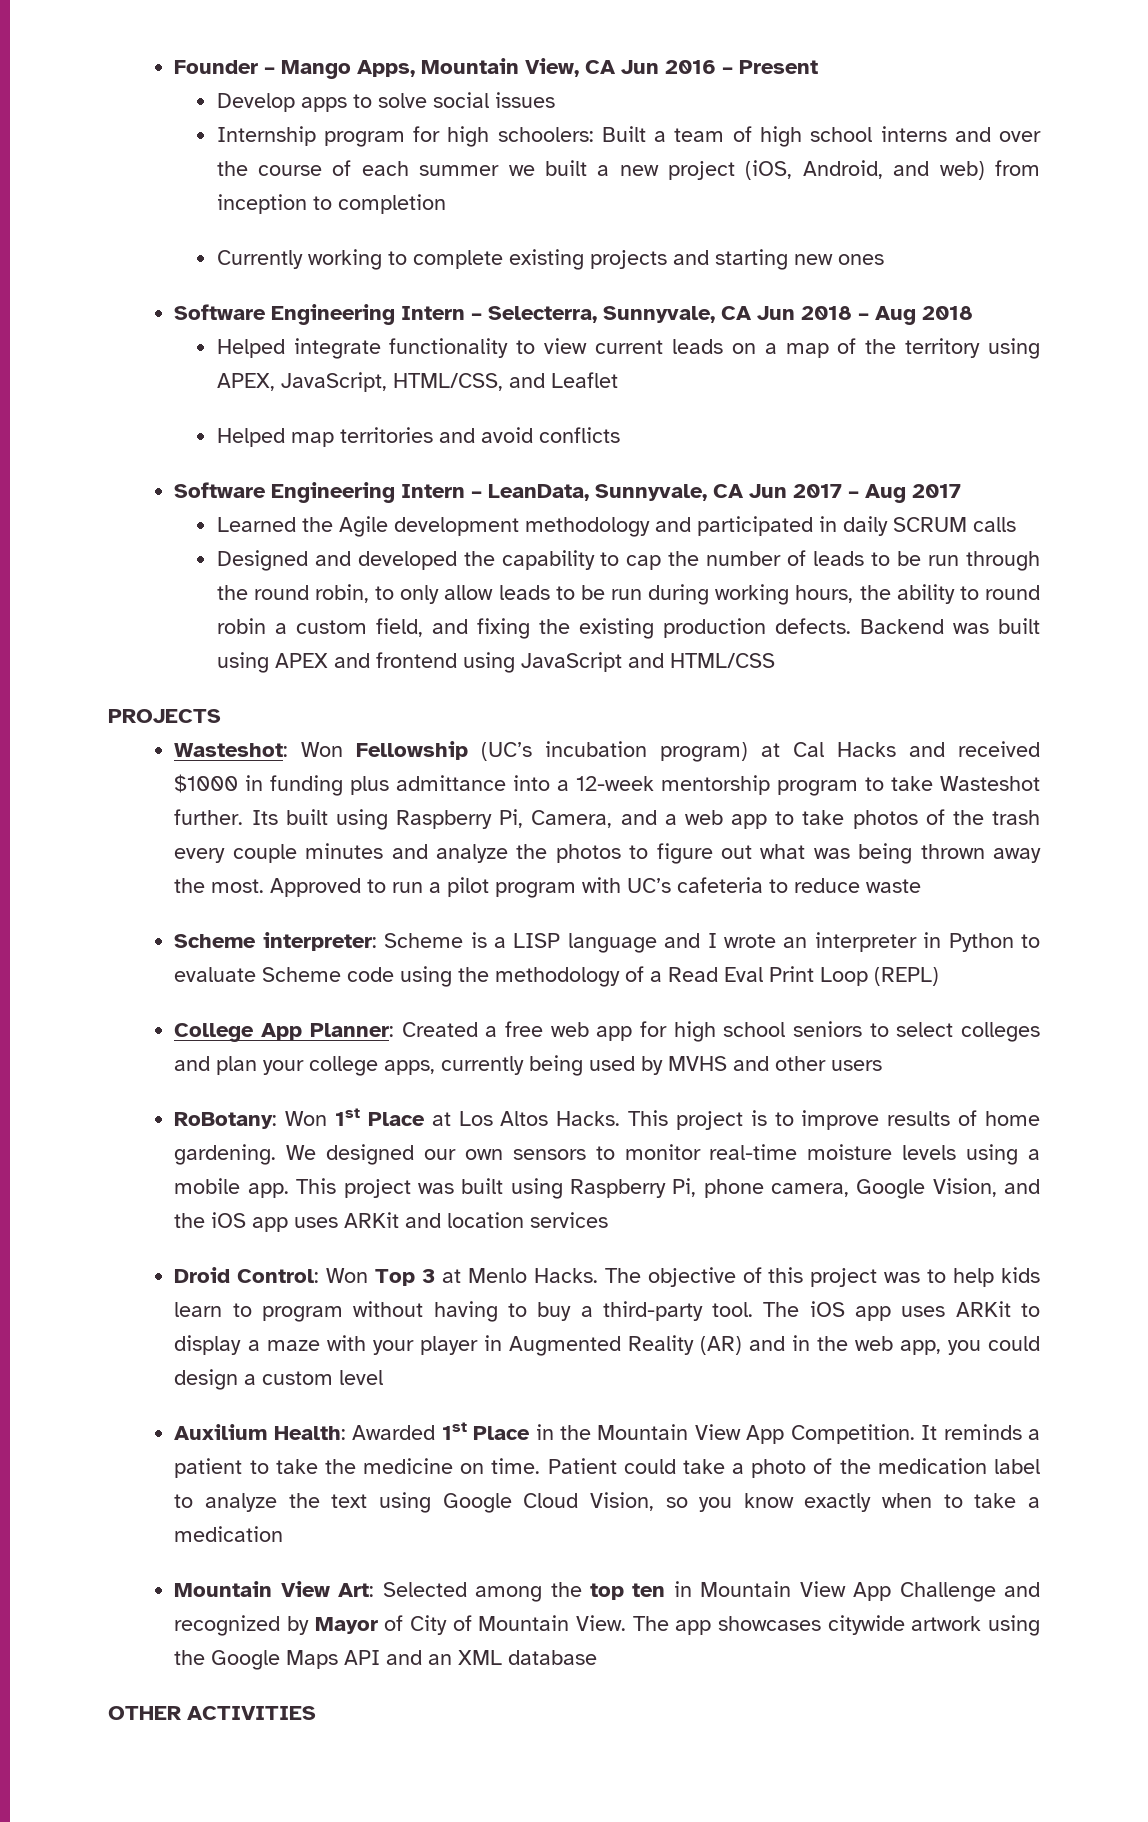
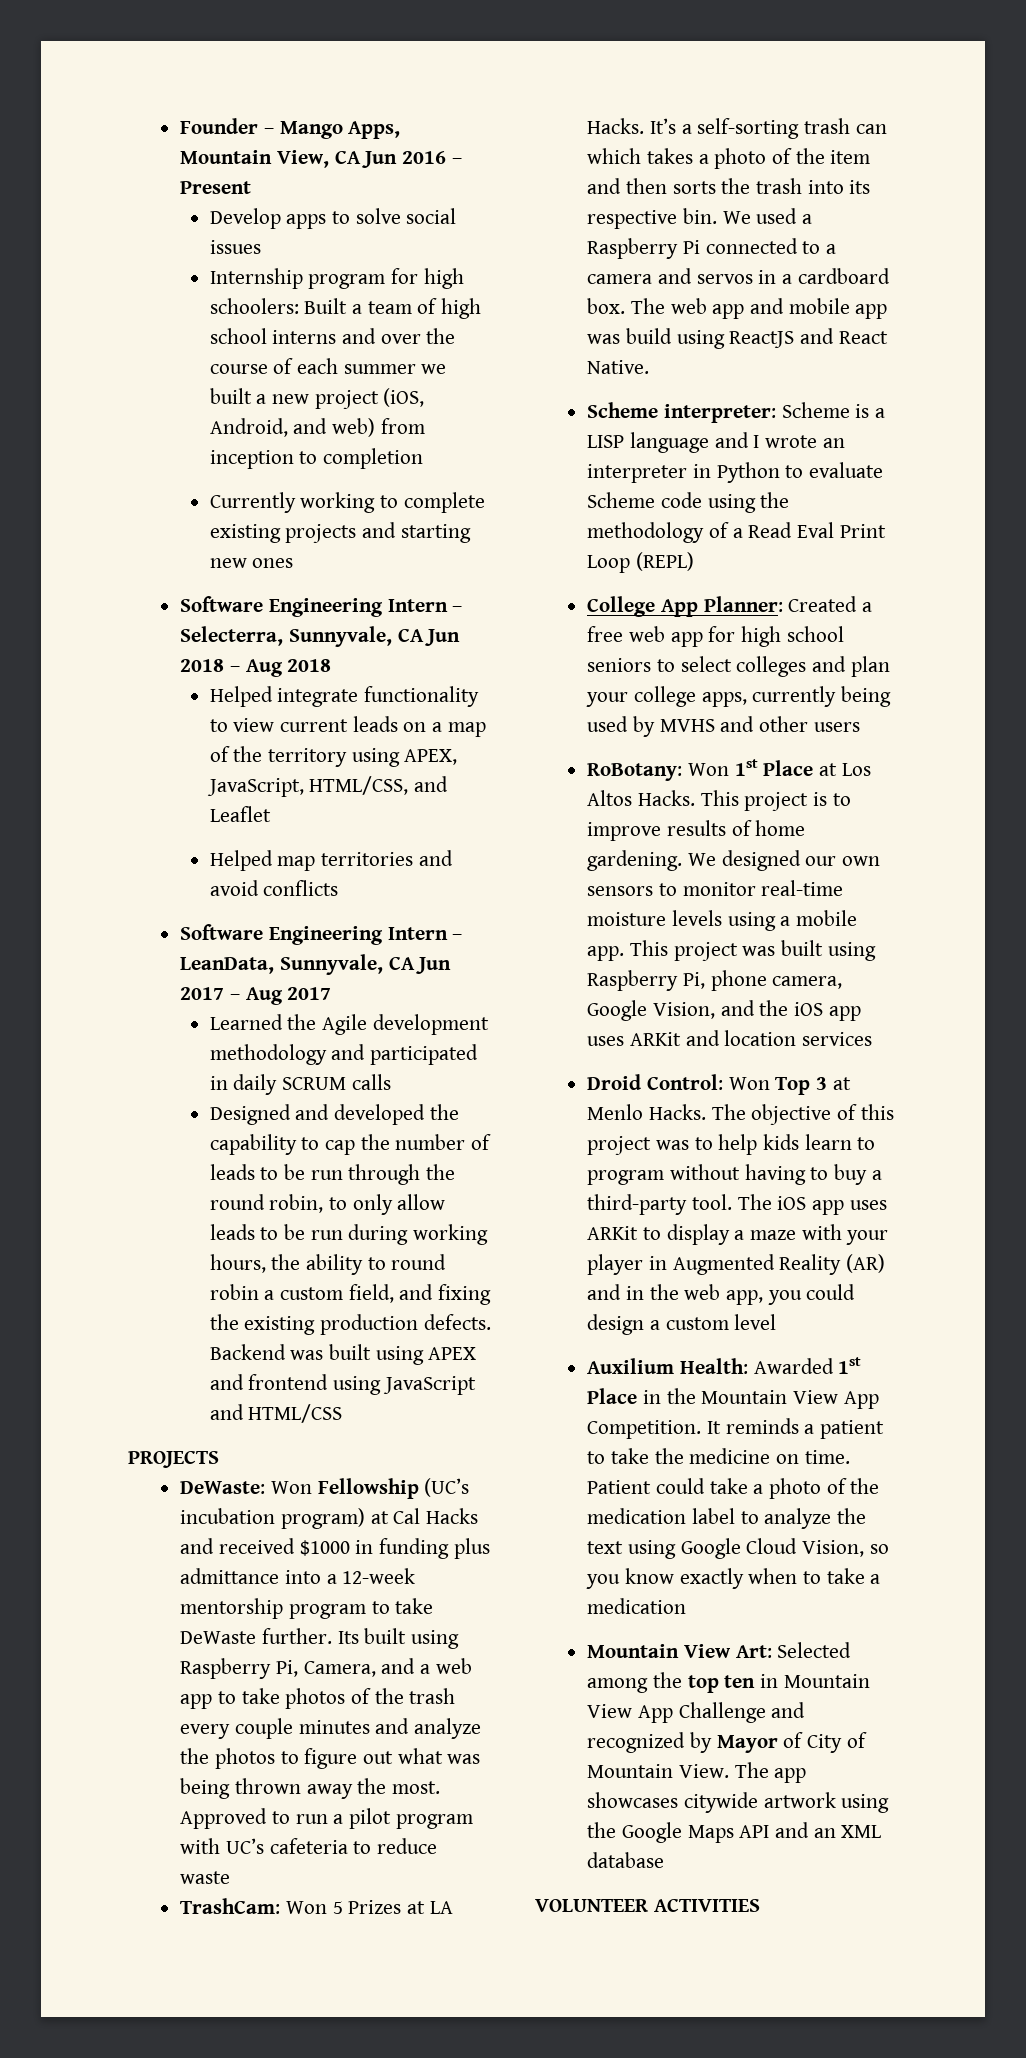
[174,743,289,757] Wasteshot: -> [180,1481,266,1494] DeWaste:
[940,776,1040,791] Wasteshot -> [180,1631,257,1644] DeWaste
(922, 886) none -> [180,1898,453,1914] [587,118,887,139] [587,148,871,169] [587,178,871,194] [587,208,813,229] [587,238,837,259] [587,268,890,284] [587,298,888,319] [587,328,888,349] [587,360,650,374] // TrashCam: Won 5 Prizes at LA Hacks. It’s a self-sorting trash can which takes a photo of the item and then sorts the trash into its respective bin. We used a Raspberry Pi connected to a camera and servos in a cardboard box. The web app and mobile app was build using ReactJS and React Native.
[108,1706,182,1720] OTHER -> [535,1899,649,1912] VOLUNTEER

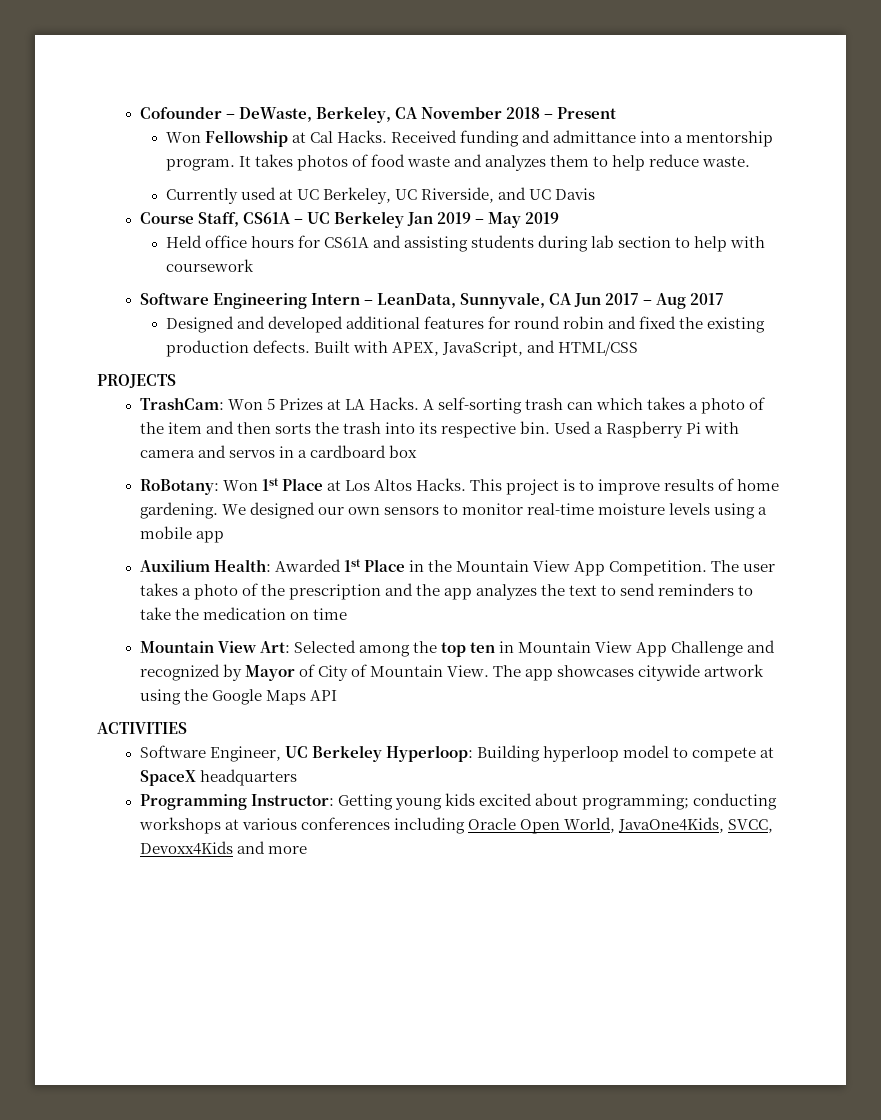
[180,118,401,139] [180,150,462,168] [180,181,252,194] [209,208,457,229] [209,240,261,254] [209,268,464,289] [209,298,481,319] [209,328,456,344] [209,358,447,374] [209,388,425,409] [209,418,425,437] [209,448,423,469] [209,492,485,513] [209,522,471,543] [209,558,294,568] [180,596,463,617] [180,626,461,647] [180,659,332,677] [209,686,479,707] [209,716,486,737] [209,746,458,767] [206,776,448,797] [209,806,271,822] [209,850,453,871] [209,880,339,896] Founder – Mango Apps, Mountain View, CA Jun 2016 – Present // Develop apps to solve social issues // Internship program for high schoolers: Built a team of high school interns and over the course of each summer we built a new project (iOS, Android, and web) from inception to completion // Currently working to complete existing projects and starting new ones // Software Engineering Intern – Selecterra, Sunnyvale, CA Jun 2018 – Aug 2018 // Helped integrate functionality to view current leads on a map of the territory using APEX, JavaScript, HTML/CSS, and Leaflet // Helped map territories and avoid conflicts -> [139,106,616,123] [165,130,774,147] [165,154,751,171] [165,187,595,204] [139,211,560,228] [165,235,766,252] [165,259,254,272] Cofounder – DeWaste, Berkeley, CA November 2018 – Present // Won Fellowship at Cal Hacks. Received funding and admittance into a mentorship program. It takes photos of food waste and analyzes them to help reduce waste. // Currently used at UC Berkeley, UC Riverside, and UC Davis // Course Staff, CS61A – UC Berkeley Jan 2019 – May 2019 // Held office hours for CS61A and assisting students during lab section to help with coursework
[209,1014,489,1035] [209,1044,478,1065] [209,1074,391,1095] [209,1104,459,1125] [209,1134,491,1155] [209,1164,455,1185] [209,1194,446,1215] [209,1224,488,1245] [209,1254,447,1275] [209,1284,491,1305] [209,1314,491,1335] [209,1344,477,1365] [209,1374,476,1395] [209,1404,343,1423] [128,1451,219,1468] [180,1478,470,1499] [180,1508,479,1529] [180,1538,490,1559] [180,1568,416,1584] [180,1598,434,1619] [180,1628,460,1649] [180,1658,472,1679] [180,1688,456,1709] [180,1718,482,1739] [180,1748,481,1769] [180,1778,441,1799] [180,1808,473,1829] [180,1838,438,1854] [180,1871,231,1884] Learned the Agile development methodology and participated in daily SCRUM calls // Designed and developed the capability to cap the number of leads to be run through the round robin, to only allow leads to be run during working hours, the ability to round robin a custom field, and fixing the existing production defects. Backend was built using APEX and frontend using JavaScript and HTML/CSS // PROJECTS // DeWaste: Won Fellowship (UC’s incubation program) at Cal Hacks and received $1000 in funding plus admittance into a 12-week mentorship program to take DeWaste further. Its built using Raspberry Pi, Camera, and a web app to take photos of the trash every couple minutes and analyze the photos to figure out what was being thrown away the most. Approved to run a pilot program with UC’s cafeteria to reduce waste -> [165,316,766,333] [165,340,638,357] [97,374,176,388] Designed and developed additional features for round robin and fixed the existing production defects. Built with APEX, JavaScript, and HTML/CSS // PROJECTS
[650,118,692,134] It’s a -> [422,399,434,410] A
[722,208,798,224] We used -> [554,421,592,434] Used
[705,238,837,254] connected to a -> [704,422,740,434] with
[587,298,888,319] [587,328,888,349] [587,360,650,374] [587,402,886,423] [587,432,845,453] [587,462,884,483] [587,492,790,513] [587,522,886,543] [587,552,695,573] [587,596,873,617] [587,626,844,647] [587,656,890,677] [586,686,892,707] [587,716,860,737] box. The web app and mobile app was build using ReactJS and React Native. // Scheme interpreter: Scheme is a LISP language and I wrote an interpreter in Python to evaluate Scheme code using the methodology of a Read Eval Print Loop (REPL) // College App Planner: Created a free web app for high school seniors to select colleges and plan your college apps, currently being used by MVHS and other users -> [388,445,417,458] box
[587,940,876,961] [587,970,843,991] [587,1000,861,1021] [587,1030,873,1046] [587,1074,851,1095] [587,1104,894,1125] [587,1134,876,1155] [587,1164,882,1185] [587,1194,887,1215] [587,1224,889,1245] [587,1254,886,1275] [587,1284,856,1305] [587,1314,777,1335] app. This project was built using Raspberry Pi, phone camera, Google Vision, and the iOS app uses ARKit and location services // Droid Control: Won Top 3 at Menlo Hacks. The objective of this project was to help kids learn to program without having to buy a third-party tool. The iOS app uses ARKit to display a maze with your player in Augmented Reality (AR) and in the web app, you could design a custom level -> [195,531,224,543] app
[707,1418,885,1439] [587,1448,850,1464] [587,1478,880,1499] [587,1508,867,1529] [587,1538,889,1559] [586,1568,881,1589] [587,1598,687,1614] It reminds a patient to take the medicine on time. Patient could take a photo of the medication label to analyze the text using Google Cloud Vision, so you know exactly when to take a medication -> [711,560,776,572] [139,583,754,600] [139,607,347,620] The user takes a photo of the prescription and the app analyzes the text to send reminders to take the medication on time
[775,1822,882,1838] [587,1852,665,1868] [535,1899,760,1912] and an XML database // VOLUNTEER ACTIVITIES -> [97,722,187,734] [139,745,775,762] [139,769,297,786] [139,793,777,810] [138,817,773,834] [139,841,307,855] // ACTIVITIES // Software Engineer, UC Berkeley Hyperloop: Building hyperloop model to compete at SpaceX headquarters // Programming Instructor: Getting young kids excited about programming; conducting workshops at various conferences including Oracle Open World, JavaOne4Kids, SVCC, Devoxx4Kids and more

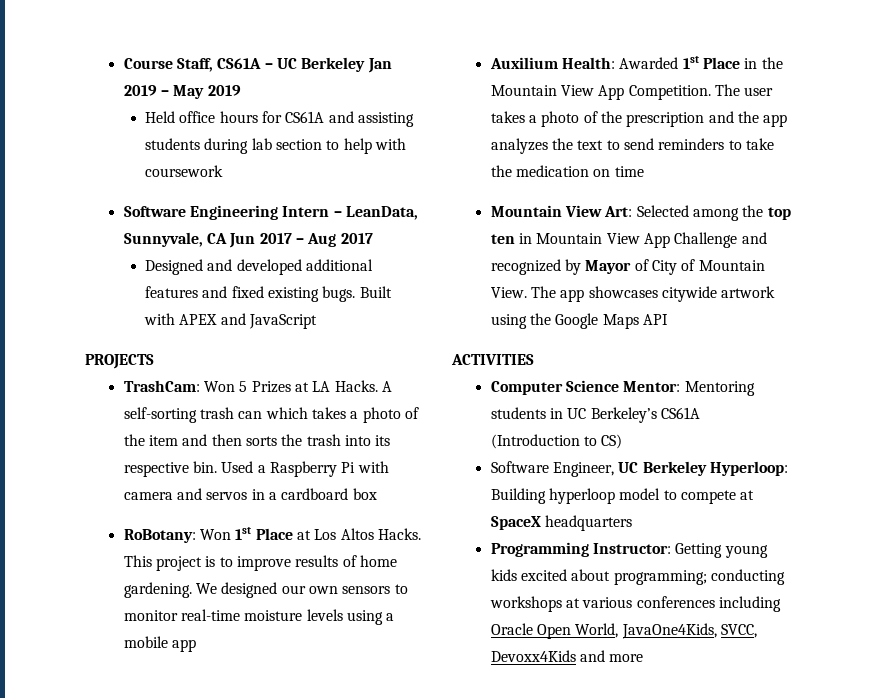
[139,106,616,123] [165,130,774,147] [165,154,751,171] [165,187,595,204] Cofounder – DeWaste, Berkeley, CA November 2018 – Present // Won Fellowship at Cal Hacks. Received funding and admittance into a mentorship program. It takes photos of food waste and analyzes them to help reduce waste. // Currently used at UC Berkeley, UC Riverside, and UC Davis // -> (123, 63) none
[487,316,766,333] [165,340,638,357] for round robin and fixed the existing production defects. Built with APEX, JavaScript, and HTML/CSS -> [202,286,392,302] [144,313,318,329] and fixed existing bugs. Built with APEX and JavaScript
(187, 728) none -> [490,380,755,396] [490,407,701,423] [490,434,623,449] // Computer Science Mentor: Mentoring students in UC Berkeley’s CS61A (Introduction to CS)

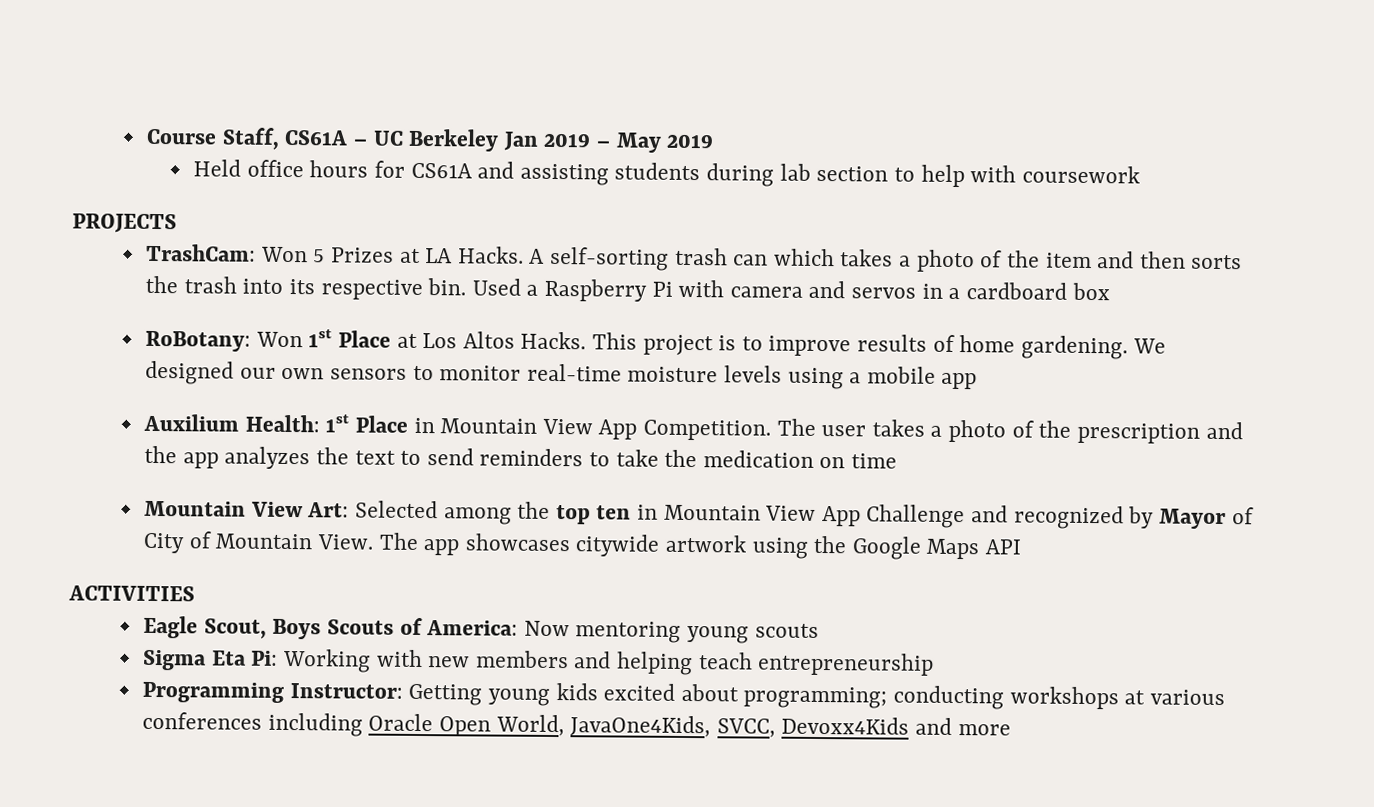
[123,205,419,220] [123,232,373,248] [145,259,374,275] [145,286,392,302] [144,313,318,329] // Software Engineering Intern – LeanData, Sunnyvale, CA Jun 2017 – Aug 2017 // Designed and developed additional features and fixed existing bugs. Built with APEX and JavaScript -> (1140, 174) none
[619,57,679,69] Awarded -> (320, 423) none
[761,57,783,69] the -> (435, 425) none
[490,380,755,396] [490,407,701,423] [490,434,623,449] [490,461,789,477] [490,488,755,504] [490,515,633,531] Computer Science Mentor: Mentoring students in UC Berkeley’s CS61A (Introduction to CS) // Software Engineer, UC Berkeley Hyperloop: Building hyperloop model to compete at SpaceX headquarters -> [143,615,819,644] [142,648,935,676] Eagle Scout, Boys Scouts of America: Now mentoring young scouts // Sigma Eta Pi: Working with new members and helping teach entrepreneurship

